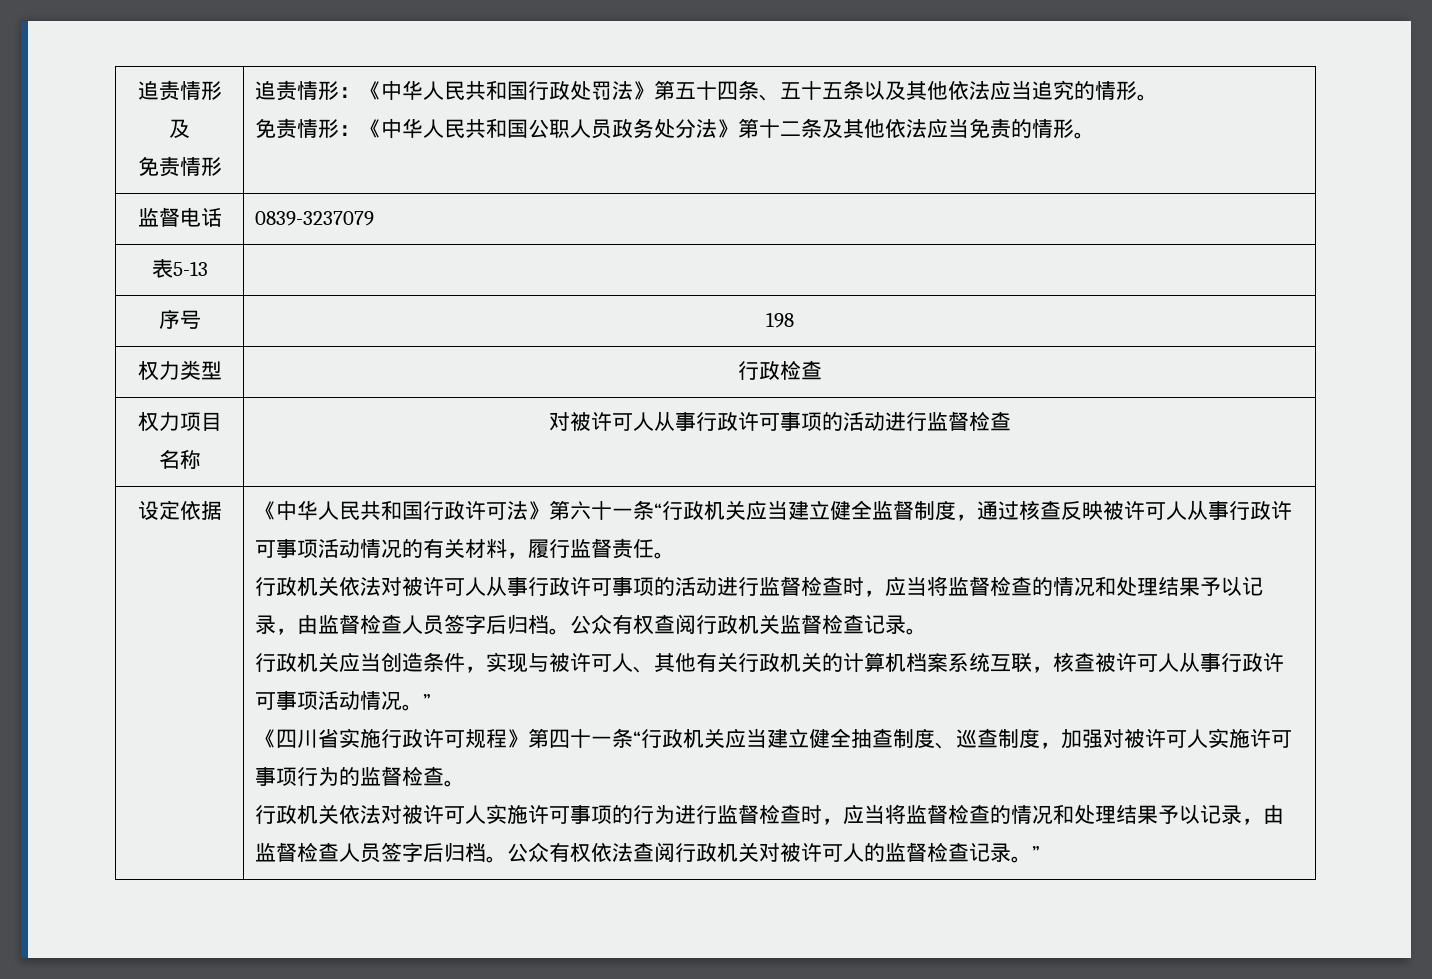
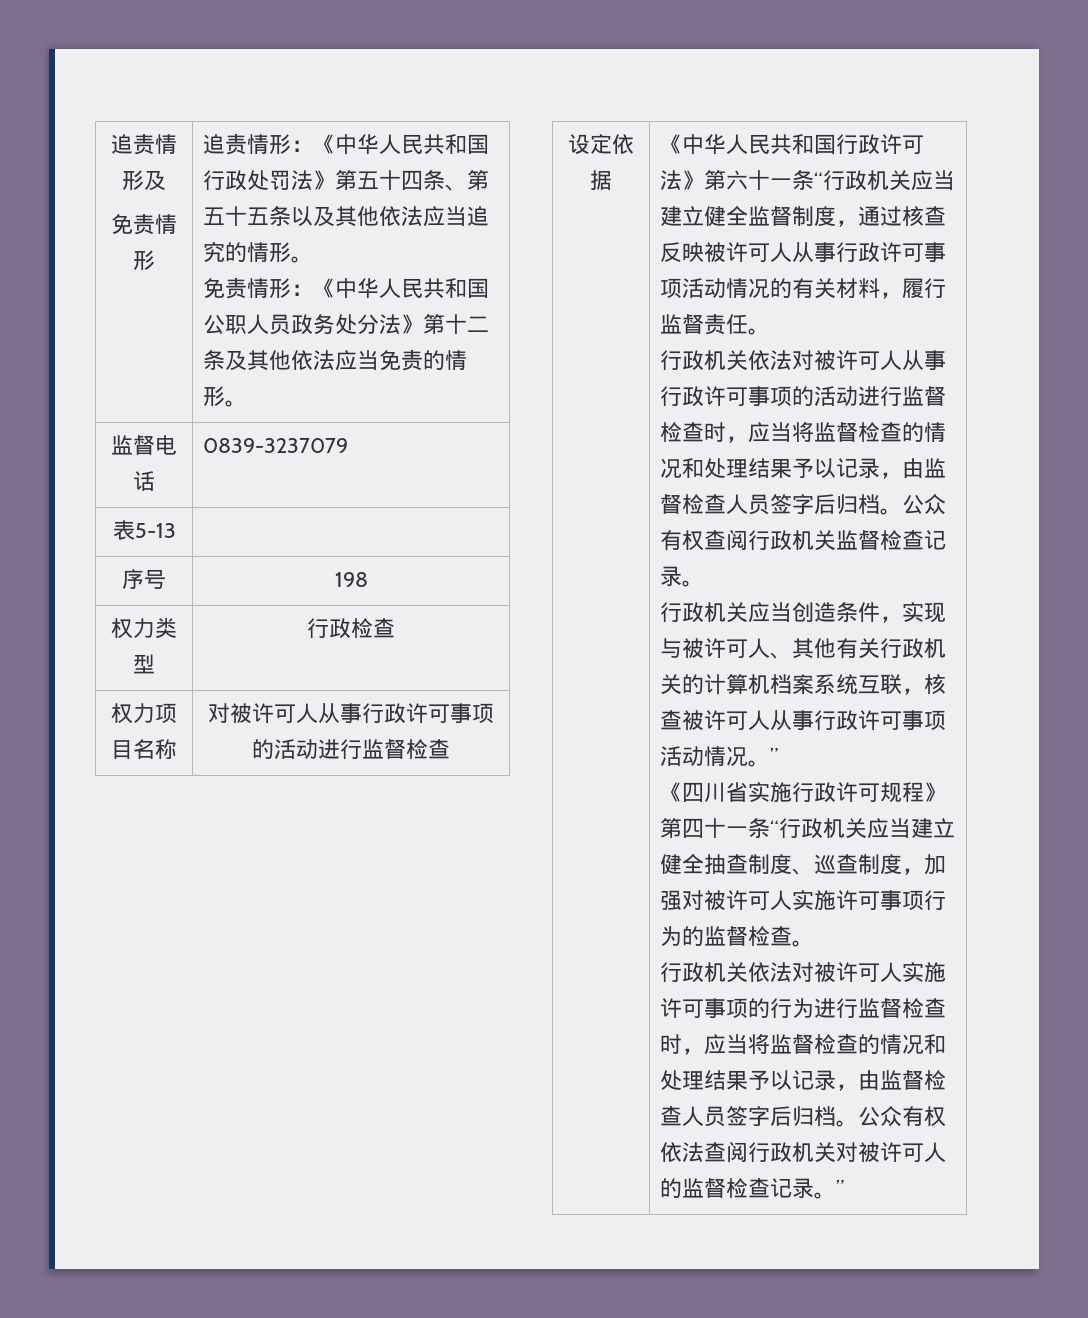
(781, 97) none -> [467,170,490,190] 第

